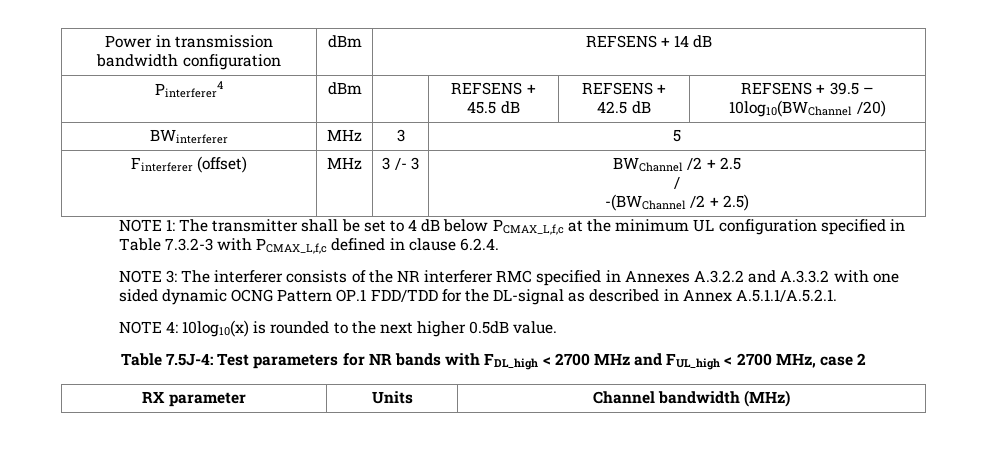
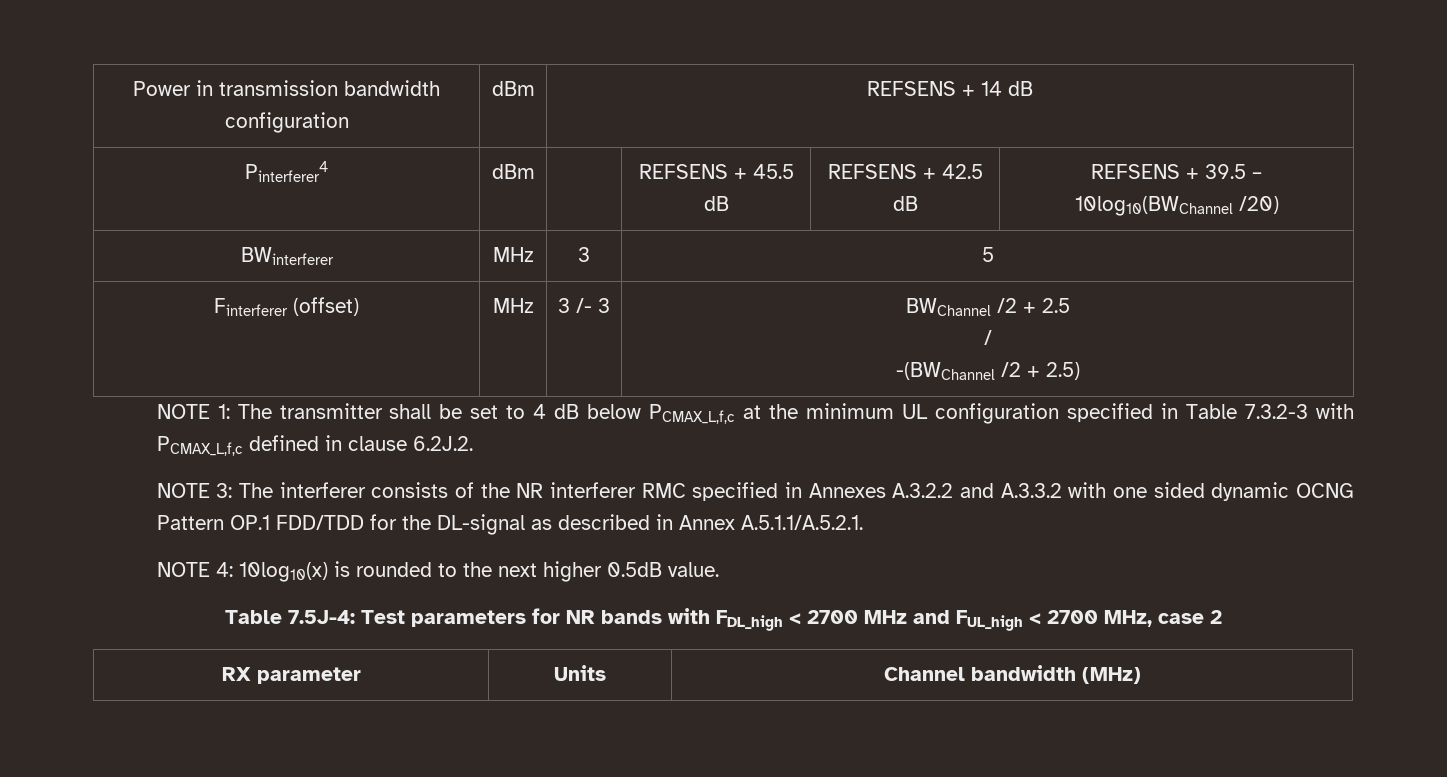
[459,238,499,251] 6.2.4. -> [412,436,473,451] 6.2J.2.

